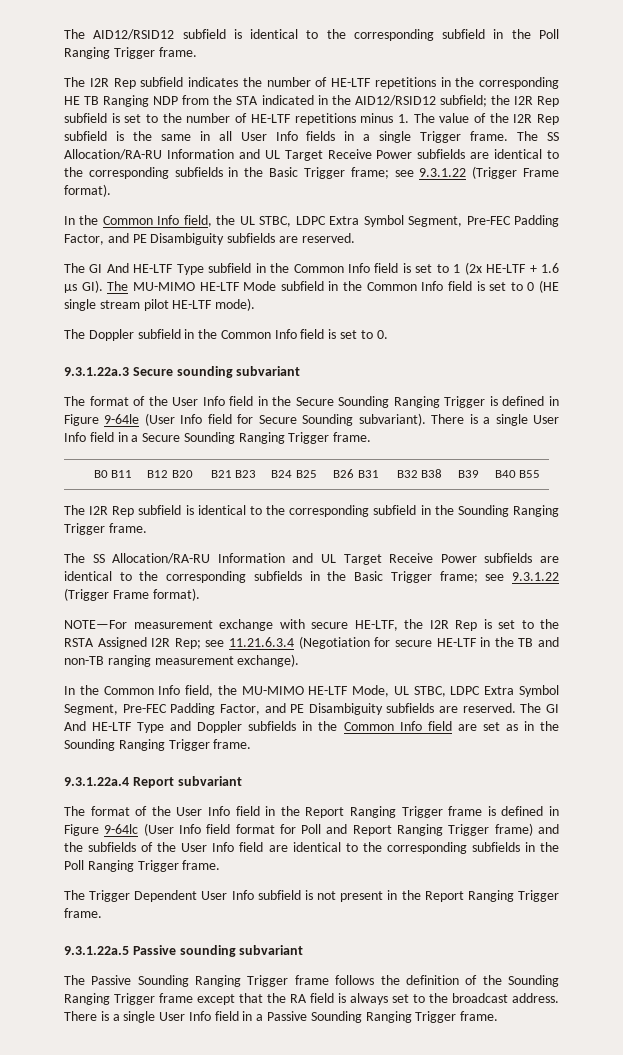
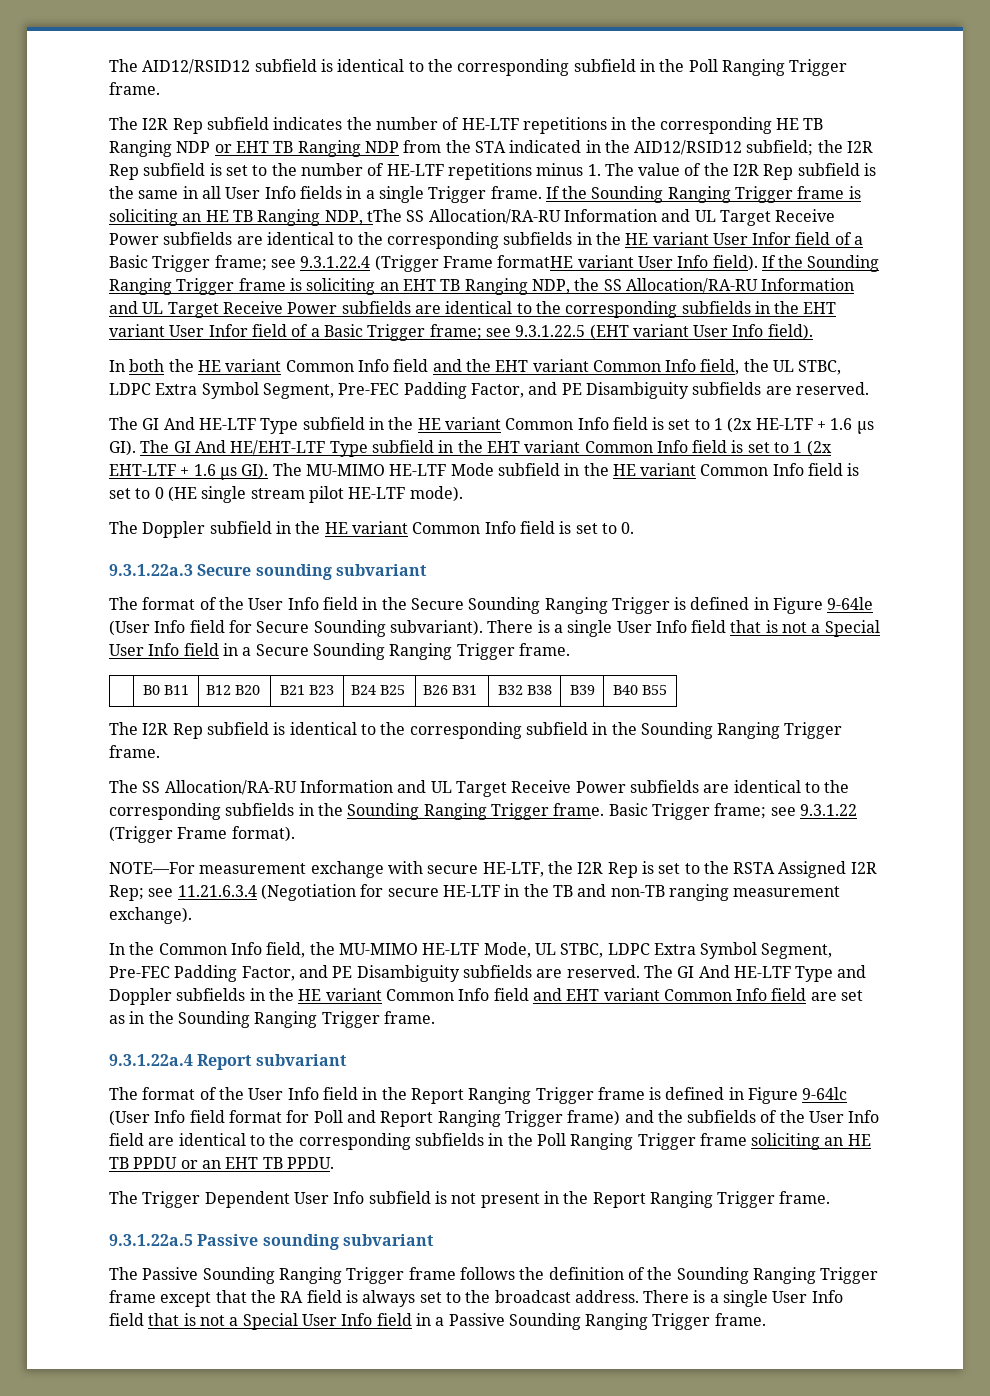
(179, 100) none -> [214,140,399,157] or EHT TB Ranging NDP
[517,131,539,141] The -> [545,186,861,203] [109,209,402,226] If the Sounding Ranging Trigger frame is soliciting an HE TB Ranging NDP, tThe
[269,166,559,179] [64,184,111,197] [64,215,99,225] Basic Trigger frame; see 9.3.1.22 (Trigger Frame format). // In the -> [625,232,864,245] [109,255,880,272] [109,278,855,295] [109,301,837,318] [109,324,813,341] [109,359,589,372] HE variant User Infor field of a Basic Trigger frame; see 9.3.1.22.4 (Trigger Frame formatHE variant User Info field). If the Sounding Ranging Trigger frame is soliciting an EHT TB Ranging NDP, the SS Allocation/RA-RU Information and UL Target Receive Power subfields are identical to the corresponding subfields in the EHT variant User Infor field of a Basic Trigger frame; see 9.3.1.22.5 (EHT variant User Info field). // In both the HE variant Common Info field and the EHT variant
(290, 268) none -> [417,417,501,430] HE variant
(129, 286) none -> [173,440,832,457] [109,463,302,480] GI And HE/EHT-LTF Type subfield in the EHT variant Common Info field is set to 1 (2x EHT-LTF + 1.6 μs GI). The
(362, 286) none -> [612,463,697,476] HE variant
(218, 334) none -> [324,521,408,534] HE variant
(114, 437) none -> [730,620,880,637] [109,643,219,656] that is not a Special User Info field
(347, 576) none -> [347,803,605,820] Sounding Ranging Trigger frame.
(338, 726) none -> [298,988,660,1001] HE variant Common Info field and EHT variant
[182,860,221,870] frame. -> [699,1133,871,1150] [109,1157,334,1169] frame soliciting an HE TB PPDU or an EHT TB PPDU.
(239, 1016) none -> [148,1313,412,1330] that is not a Special User Info field

